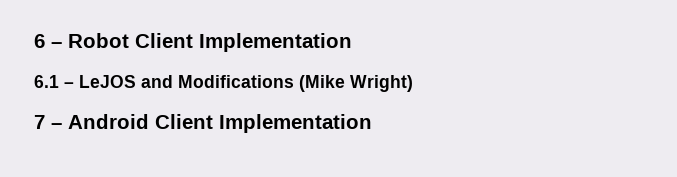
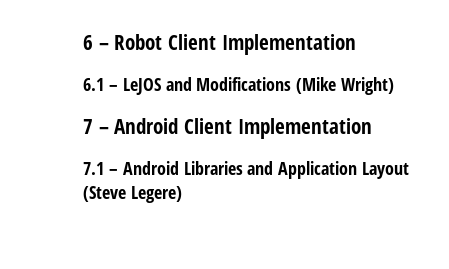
(372, 123) none -> [83,161,410,179] [83,186,182,203] // 7.1 – Android Libraries and Application Layout (Steve Legere)

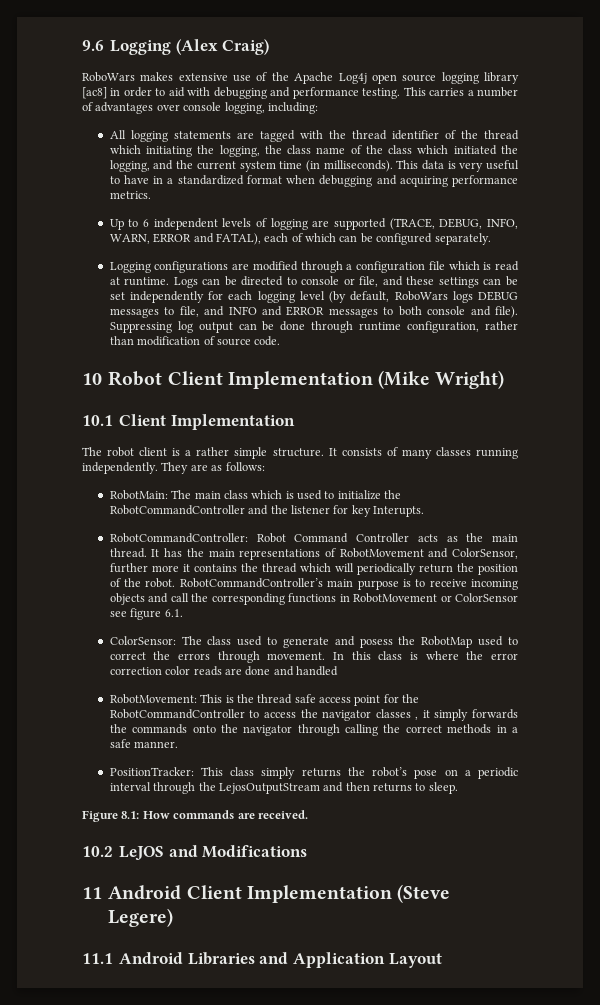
[83,34,356,55] [83,78,118,91] 6 – Robot Client Implementation // 6.1 – -> [82,39,270,55] [82,72,519,84] [82,87,518,99] [82,102,318,114] [109,130,519,142] [109,145,518,157] [109,160,520,172] [109,175,518,187] [109,191,151,199] [109,218,518,230] [109,233,491,245] [109,261,520,273] [109,276,518,288] [109,291,518,303] [109,306,519,318] [109,321,518,333] [109,336,281,346] [82,370,505,389] [82,414,295,430] [82,447,518,459] [82,462,265,474] [109,490,402,500] [109,505,424,517] [109,533,518,543] [109,548,518,560] [109,563,518,575] [109,578,518,590] [109,593,518,605] [109,608,183,620] [109,636,519,648] [109,651,519,663] [109,666,338,676] [109,694,420,706] [109,709,519,721] [109,724,518,736] [109,739,179,748] [109,767,519,779] [109,782,458,794] [82,810,308,822] [82,846,113,857] 9.6 Logging (Alex Craig) // RoboWars makes extensive use of the Apache Log4j open source logging library [ac8] in order to aid with debugging and performance testing. This carries a number of advantages over console logging, including: // All logging statements are tagged with the thread identifier of the thread which initiating the logging, the class name of the class which initiated the logging, and the current system time (in milliseconds). This data is very useful to have in a standardized format when debugging and acquiring performance metrics. // Up to 6 independent levels of logging are supported (TRACE, DEBUG, INFO, WARN, ERROR and FATAL), each of which can be configured separately. // Logging configurations are modified through a configuration file which is read at runtime. Logs can be directed to console or file, and these settings can be set independently for each logging level (by default, RoboWars logs DEBUG messages to file, and INFO and ERROR messages to both console and file). Suppressing log output can be done through runtime configuration, rather than modification of source code. // 10 Robot Client Implementation (Mike Wright) // 10.1 Client Implementation // The robot client is a rather simple structure. It consists of many classes running independently. They are as follows: // RobotMain: The main class which is used to initialize the RobotCommandController and the listener for key Interupts. // RobotCommandController: Robot Command Controller acts as the main thread. It has the main representations of RobotMovement and ColorSensor, further more it contains the thread which will periodically return the position of the robot. RobotCommandController’s main purpose is to receive incoming objects and call the corresponding functions in RobotMovement or ColorSensor see figure 6.1. // ColorSensor: The class used to generate and posess the RobotMap used to correct the errors through movement. In this class is where the error correction color reads are done and handled // RobotMovement: This is the thread safe access point for the RobotCommandController to access the navigator classes , it simply forwards the commands onto the navigator through calling the correct methods in a safe manner. // PositionTracker: This class simply returns the robot’s pose on a periodic interval through the LejosOutputStream and then returns to sleep. // Figure 8.1: How commands are received. // 10.2
[296,77,395,95] [83,119,109,134] (Mike Wright) // 7 – -> [82,887,102,899] // 11
[83,162,118,175] // 7.1 – -> [397,884,451,903] [108,908,174,927] [82,953,113,964] (Steve Legere) // 11.1
[83,186,182,203] (Steve Legere) -> (442, 960) none

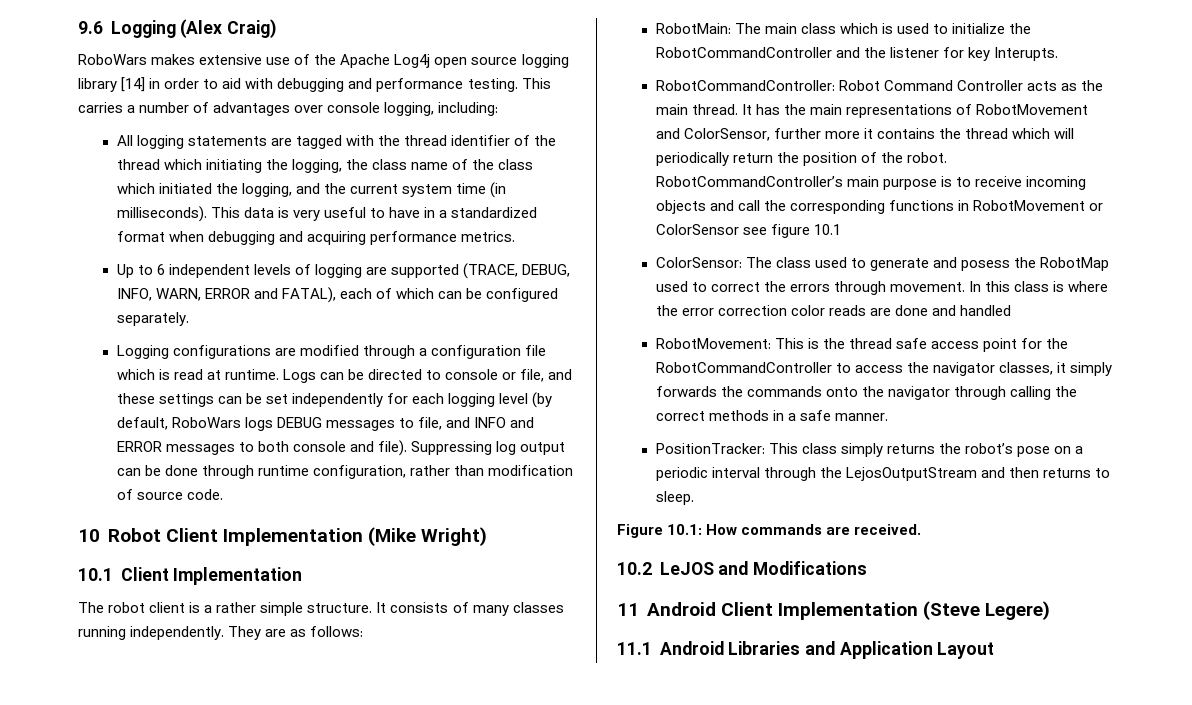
[82,87,107,99] [ac8] -> [121,77,146,92] [14]
[164,609,183,617] 6.1. -> [813,224,841,235] 10.1
[375,709,419,720] classes , -> [998,362,1053,375] classes,
[121,811,140,819] 8.1: -> [667,524,703,535] 10.1:

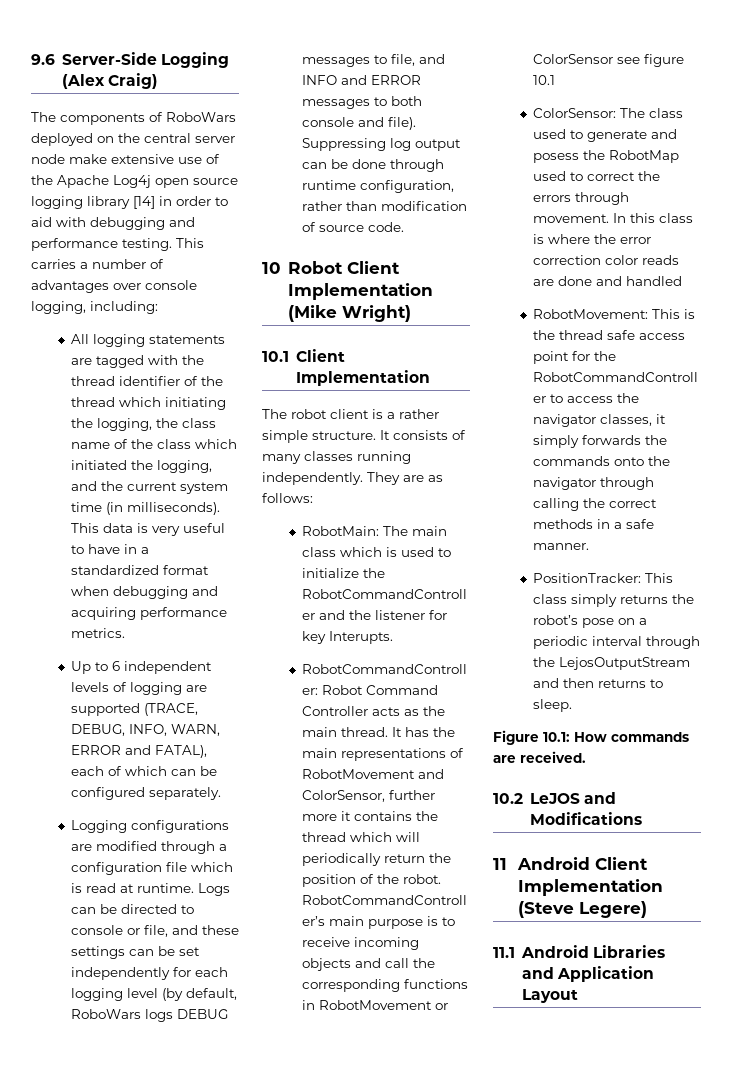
(103, 27) none -> [61,52,157,65] Server-Side
[78,54,196,65] RoboWars makes -> [31,112,236,125] [31,133,235,146] [31,154,107,164] The components of RoboWars deployed on the central server node make

